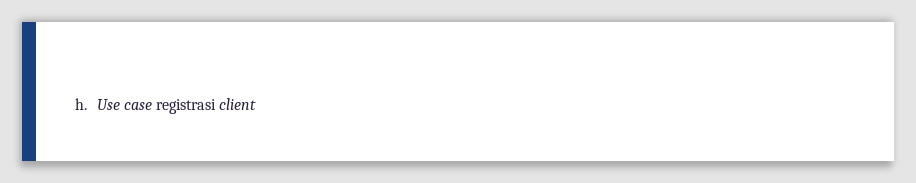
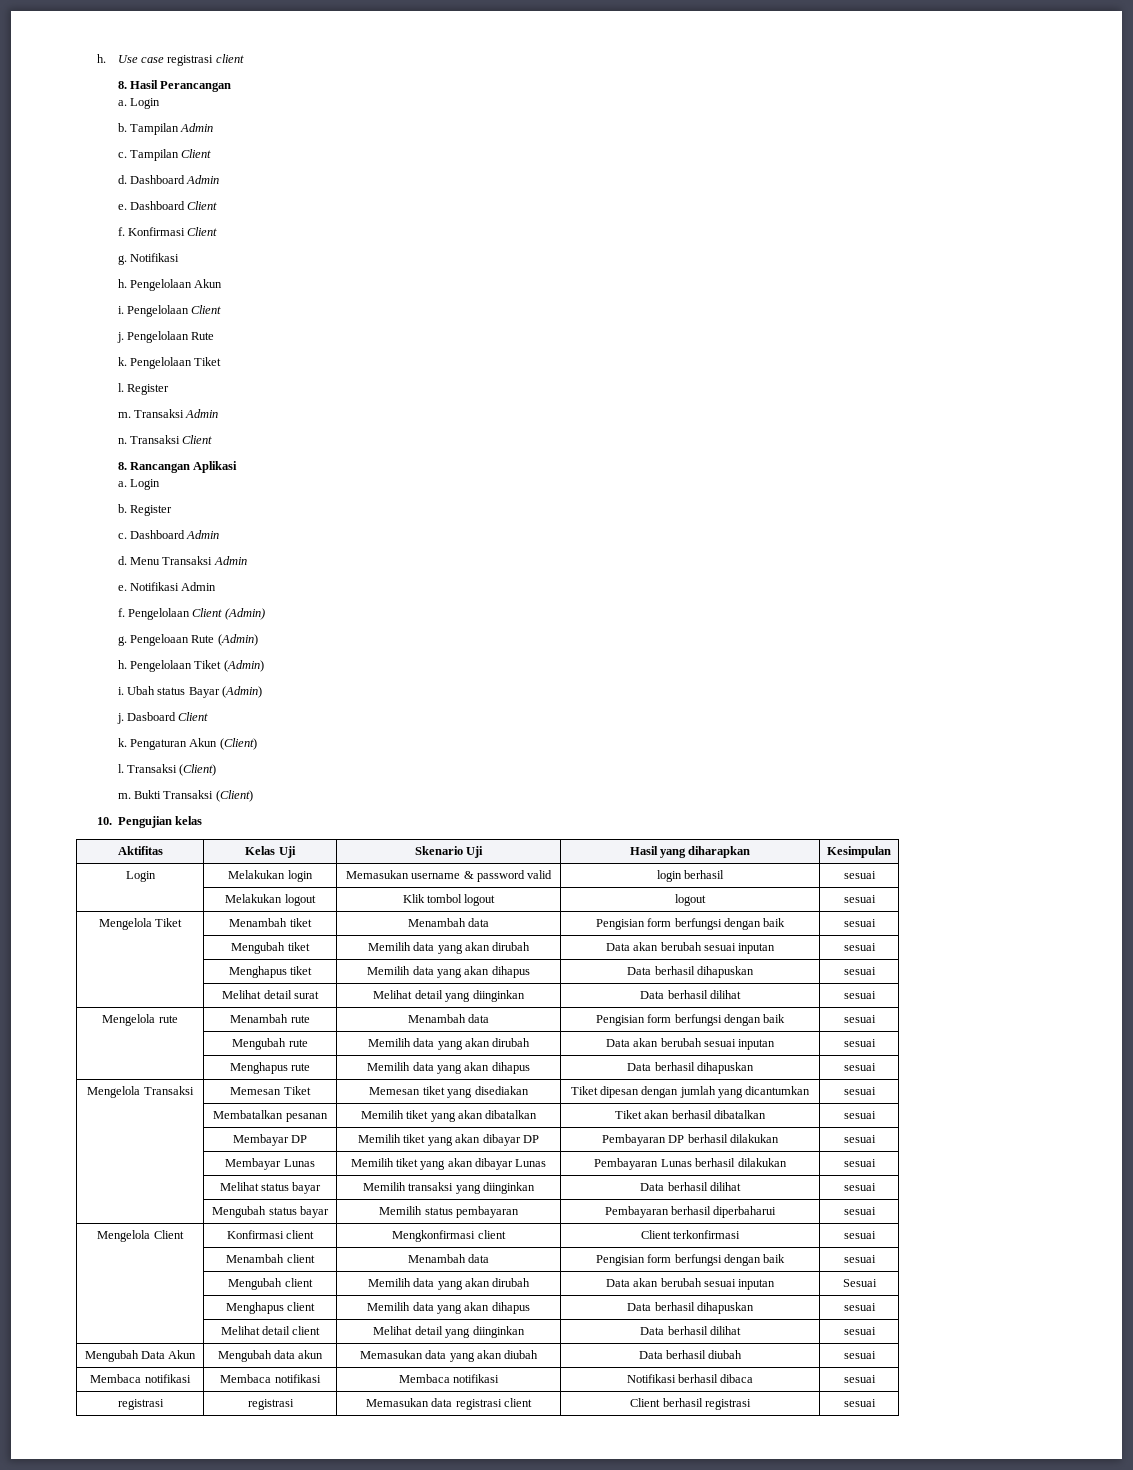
(257, 104) none -> [117,80,232,92] [117,98,161,109] [117,123,214,135] [117,149,212,161] [117,175,220,184] [117,201,218,210] [117,227,218,236] [117,253,180,265] [117,279,223,291] [117,305,222,317] [116,331,215,343] [117,357,222,369] [117,383,170,395] [117,409,219,418] [117,435,213,444] [117,461,238,473] [117,479,161,490] [117,504,173,516] [117,530,220,539] [117,556,247,565] [117,582,217,591] [117,608,265,620] [117,634,258,646] [117,660,264,672] [117,686,263,698] [116,712,209,724] [117,738,257,750] [117,764,217,776] [117,790,253,802] [96,816,203,828] [117,846,163,855] [245,846,296,858] [414,846,484,858] [629,846,751,858] [827,846,891,858] [125,871,156,882] [228,870,313,882] [345,870,553,882] [656,870,725,882] [843,871,876,879] [225,894,316,906] [402,894,496,906] [675,894,706,906] [843,895,876,903] [98,918,183,930] [229,918,312,927] [407,918,490,927] [595,918,786,930] [843,919,876,927] [231,942,310,954] [367,942,531,954] [605,942,776,954] [843,943,876,951] [228,966,313,978] [367,966,530,978] [627,966,754,978] [843,967,876,975] [222,990,319,999] [373,990,525,1002] [640,990,741,999] [843,991,876,999] [102,1014,178,1026] [230,1014,310,1023] [407,1014,490,1023] [595,1014,786,1026] [843,1015,876,1023] [232,1038,308,1050] [367,1038,531,1050] [605,1038,776,1050] [843,1039,876,1047] [229,1062,311,1074] [367,1062,530,1074] [627,1062,754,1074] [843,1063,876,1071] [87,1086,194,1098] [230,1086,311,1095] [369,1086,529,1098] [570,1086,811,1098] [843,1087,876,1095] [213,1110,328,1122] [360,1110,538,1122] [614,1110,767,1119] [843,1111,876,1119] [232,1134,308,1146] [358,1134,539,1146] [601,1134,780,1146] [843,1135,876,1143] [225,1158,315,1170] [350,1158,547,1170] [594,1158,787,1170] [843,1159,876,1167] [219,1182,322,1194] [362,1182,536,1194] [640,1182,741,1191] [843,1183,876,1191] [212,1206,329,1218] [379,1206,519,1218] [604,1206,777,1218] [843,1207,876,1215] [97,1230,184,1242] [226,1230,315,1239] [392,1230,506,1242] [640,1230,741,1239] [843,1231,876,1239] [226,1254,315,1263] [407,1254,490,1263] [595,1254,786,1266] [843,1255,876,1263] [228,1278,313,1290] [367,1278,531,1290] [605,1278,776,1290] [842,1279,877,1287] [225,1302,316,1314] [367,1302,530,1314] [627,1302,754,1314] [843,1303,876,1311] [220,1326,321,1335] [373,1326,525,1338] [640,1326,741,1335] [843,1327,876,1335] [84,1350,197,1362] [217,1350,324,1362] [359,1350,539,1362] [638,1350,743,1359] [843,1351,876,1359] [90,1374,191,1383] [220,1374,321,1383] [398,1374,500,1383] [626,1374,754,1383] [843,1375,876,1383] [117,1399,164,1410] [247,1399,294,1410] [365,1398,533,1410] [630,1398,751,1410] [843,1399,876,1407] // 8. Hasil Perancangan // a. Login // b. Tampilan Admin // c. Tampilan Client // d. Dashboard Admin // e. Dashboard Client // f. Konfirmasi Client // g. Notifikasi // h. Pengelolaan Akun // i. Pengelolaan Client // j. Pengelolaan Rute // k. Pengelolaan Tiket // l. Register // m. Transaksi Admin // n. Transaksi Client // 8. Rancangan Aplikasi // a. Login // b. Register // c. Dashboard Admin // d. Menu Transaksi Admin // e. Notifikasi Admin // f. Pengelolaan Client (Admin) // g. Pengeloaan Rute (Admin) // h. Pengelolaan Tiket (Admin) // i. Ubah status Bayar (Admin) // j. Dasboard Client // k. Pengaturan Akun (Client) // l. Transaksi (Client) // m. Bukti Transaksi (Client) // 10. Pengujian kelas // Aktifitas | Kelas Uji | Skenario Uji | Hasil yang diharapkan | Kesimpulan // Login | Melakukan login | Memasukan username & password valid | login berhasil | sesuai // | Melakukan logout | Klik tombol logout | logout | sesuai // Mengelola Tiket | Menambah tiket | Menambah data | Pengisian form berfungsi dengan baik | sesuai // | Mengubah tiket | Memilih data yang akan dirubah | Data akan berubah sesuai inputan | sesuai // | Menghapus tiket | Memilih data yang akan dihapus | Data berhasil dihapuskan | sesuai // | Melihat detail surat | Melihat detail yang diinginkan | Data berhasil dilihat | sesuai // Mengelola rute | Menambah rute | Menambah data | Pengisian form berfungsi dengan baik | sesuai // | Mengubah rute | Memilih data yang akan dirubah | Data akan berubah sesuai inputan | sesuai // | Menghapus rute | Memilih data yang akan dihapus | Data berhasil dihapuskan | sesuai // Mengelola Transaksi | Memesan Tiket | Memesan tiket yang disediakan | Tiket dipesan dengan jumlah yang dicantumkan | sesuai // | Membatalkan pesanan | Memilih tiket yang akan dibatalkan | Tiket akan berhasil dibatalkan | sesuai // | Membayar DP | Memilih tiket yang akan dibayar DP | Pembayaran DP berhasil dilakukan | sesuai // | Membayar Lunas | Memilih tiket yang akan dibayar Lunas | Pembayaran Lunas berhasil dilakukan | sesuai // | Melihat status bayar | Memilih transaksi yang diinginkan | Data berhasil dilihat | sesuai // | Mengubah status bayar | Memilih status pembayaran | Pembayaran berhasil diperbaharui | sesuai // Mengelola Client | Konfirmasi client | Mengkonfirmasi client | Client terkonfirmasi | sesuai // | Menambah client | Menambah data | Pengisian form berfungsi dengan baik | sesuai // | Mengubah client | Memilih data yang akan dirubah | Data akan berubah sesuai inputan | Sesuai // | Menghapus client | Memilih data yang akan dihapus | Data berhasil dihapuskan | sesuai // | Melihat detail client | Melihat detail yang diinginkan | Data berhasil dilihat | sesuai // Mengubah Data Akun | Mengubah data akun | Memasukan data yang akan diubah | Data berhasil diubah | sesuai // Membaca notifikasi | Membaca notifikasi | Membaca notifikasi | Notifikasi berhasil dibaca | sesuai // registrasi | registrasi | Memasukan data registrasi client | Client berhasil registrasi | sesuai

